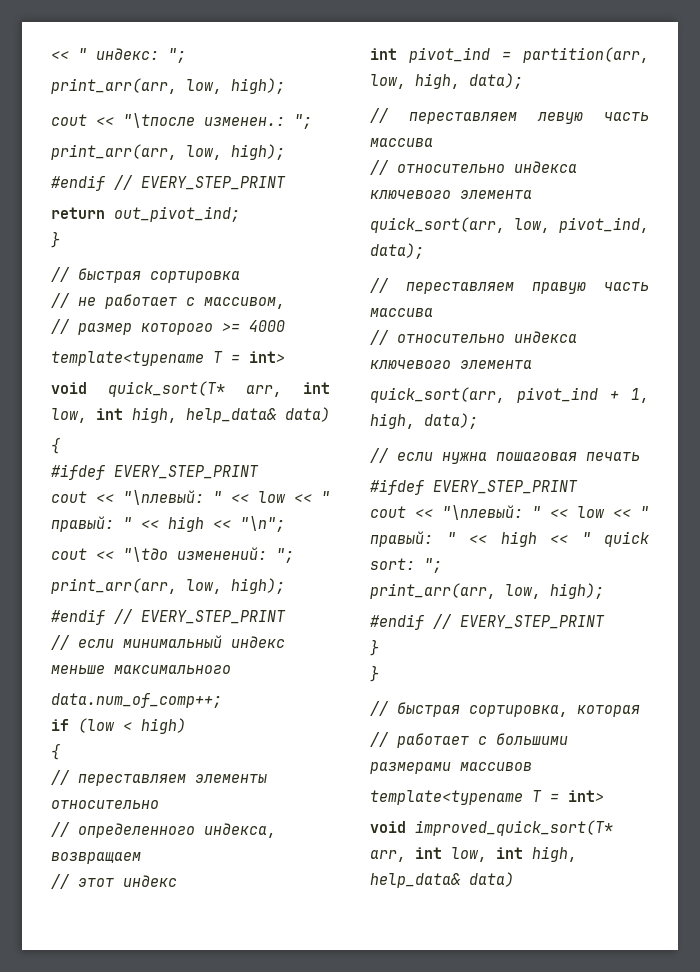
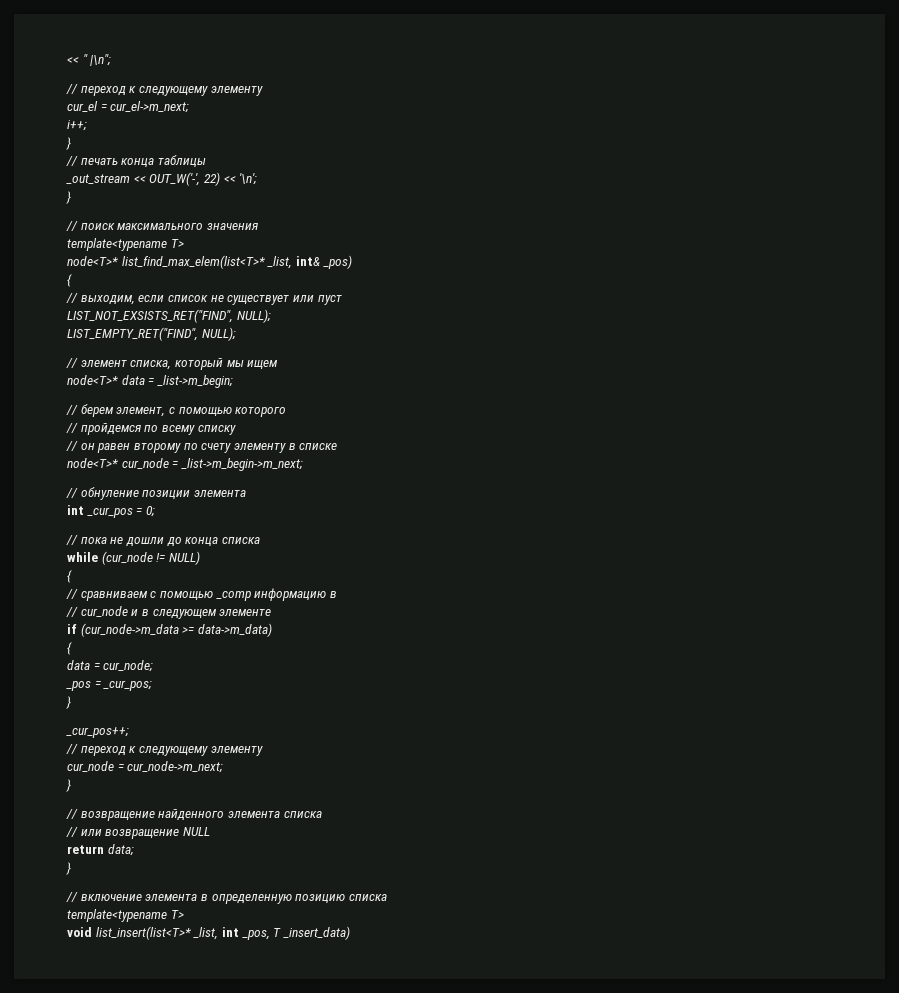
[51,48,186,63] [51,78,285,94] [51,113,312,129] [51,144,285,160] [51,175,286,191] [51,206,240,222] [51,231,60,248] [51,267,240,283] [51,293,285,309] [51,319,285,335] [51,351,285,366] [51,381,330,397] [51,407,330,423] [51,437,60,454] [51,464,259,480] [51,490,330,505] [51,516,285,532] [51,547,294,563] [51,578,285,594] [51,609,286,625] [51,635,285,650] [51,665,231,674] [51,693,222,708] [51,718,186,734] [51,743,60,760] [51,770,267,786] [51,800,159,809] [51,822,276,838] [51,852,141,864] [51,874,177,889] [370,47,649,63] [370,73,523,89] [370,108,649,124] [370,138,433,147] [370,160,577,175] [370,190,532,199] [370,217,649,233] [370,243,424,259] [370,278,649,294] [370,308,433,317] [370,330,577,345] [370,360,532,369] [370,387,649,403] [370,413,478,429] [370,448,640,464] [370,479,578,495] [370,505,649,520] [370,531,649,547] [370,558,442,573] [370,583,604,599] [370,614,605,630] [370,639,379,656] [370,665,379,682] [370,701,640,717] [370,732,568,748] [370,762,532,774] [370,790,604,805] [370,820,613,836] [370,846,577,862] [370,872,514,888] << " индекс: "; // print_arr(arr, low, high); // cout << "\tпосле изменен.: "; // print_arr(arr, low, high); // #endif // EVERY_STEP_PRINT // return out_pivot_ind; // } // // быстрая сортировка // // не работает с массивом, // // размер которого >= 4000 // template<typename T = int> // void quick_sort(T* arr, int low, int high, help_data& data) // { // #ifdef EVERY_STEP_PRINT // cout << "\nлевый: " << low << " правый: " << high << "\n"; // cout << "\tдо изменений: "; // print_arr(arr, low, high); // #endif // EVERY_STEP_PRINT // // если минимальный индекс меньше максимального // data.num_of_comp++; // if (low < high) // { // // переставляем элементы относительно // // определенного индекса, возвращаем // // этот индекс // int pivot_ind = partition(arr, low, high, data); // // переставляем левую часть массива // // относительно индекса ключевого элемента // quick_sort(arr, low, pivot_ind, data); // // переставляем правую часть массива // // относительно индекса ключевого элемента // quick_sort(arr, pivot_ind + 1, high, data); // // если нужна пошаговая печать // #ifdef EVERY_STEP_PRINT // cout << "\nлевый: " << low << " правый: " << high << " quick sort: "; // print_arr(arr, low, high); // #endif // EVERY_STEP_PRINT // } // } // // быстрая сортировка, которая // // работает с большими размерами массивов // template<typename T = int> // void improved_quick_sort(T* arr, int low, int high, help_data& data) -> [67,54,112,66] [66,84,263,96] [67,101,190,113] [67,120,87,131] [66,137,71,150] [66,155,206,168] [66,172,258,186] [66,191,71,204] [66,221,258,231] [67,238,184,251] [67,255,352,269] [67,274,72,287] [66,293,342,305] [67,309,271,323] [67,327,236,341] [66,358,279,370] [67,375,233,388] [66,404,287,417] [66,423,236,435] [66,441,338,453] [67,458,303,471] [66,487,246,500] [67,505,155,518] [66,535,260,547] [67,551,200,565] [67,570,72,583] [66,588,337,601] [66,606,272,619] [67,623,272,637] [67,642,72,655] [67,660,154,672] [66,680,153,691] [66,696,71,709] [66,727,129,738] [66,744,263,756] [67,761,224,773] [66,779,71,792] [66,809,322,821] [66,827,210,839] [67,844,134,856] [66,862,71,875] [66,892,387,904] [67,909,184,922] [67,926,350,940] << " |\n"; // // переход к следующему элементу // cur_el = cur_el->m_next; // i++; // } // // печать конца таблицы // _out_stream << OUT_W('-', 22) << '\n'; // } // // поиск максимального значения // template<typename T> // node<T>* list_find_max_elem(list<T>* _list, int& _pos) // { // // выходим, если список не существует или пуст // LIST_NOT_EXSISTS_RET("FIND", NULL); // LIST_EMPTY_RET("FIND", NULL); // // элемент списка, который мы ищем // node<T>* data = _list->m_begin; // // берем элемент, с помощью которого // // пройдемся по всему списку // // он равен второму по счету элементу в списке // node<T>* cur_node = _list->m_begin->m_next; // // обнуление позиции элемента // int _cur_pos = 0; // // пока не дошли до конца списка // while (cur_node != NULL) // { // // сравниваем с помощью _comp информацию в // // cur_node и в следующем элементе // if (cur_node->m_data >= data->m_data) // { // data = cur_node; // _pos = _cur_pos; // } // _cur_pos++; // // переход к следующему элементу // cur_node = cur_node->m_next; // } // // возвращение найденного элемента списка // // или возвращение NULL // return data; // } // // включение элемента в определенную позицию списка // template<typename T> // void list_insert(list<T>* _list, int _pos, T _insert_data)

